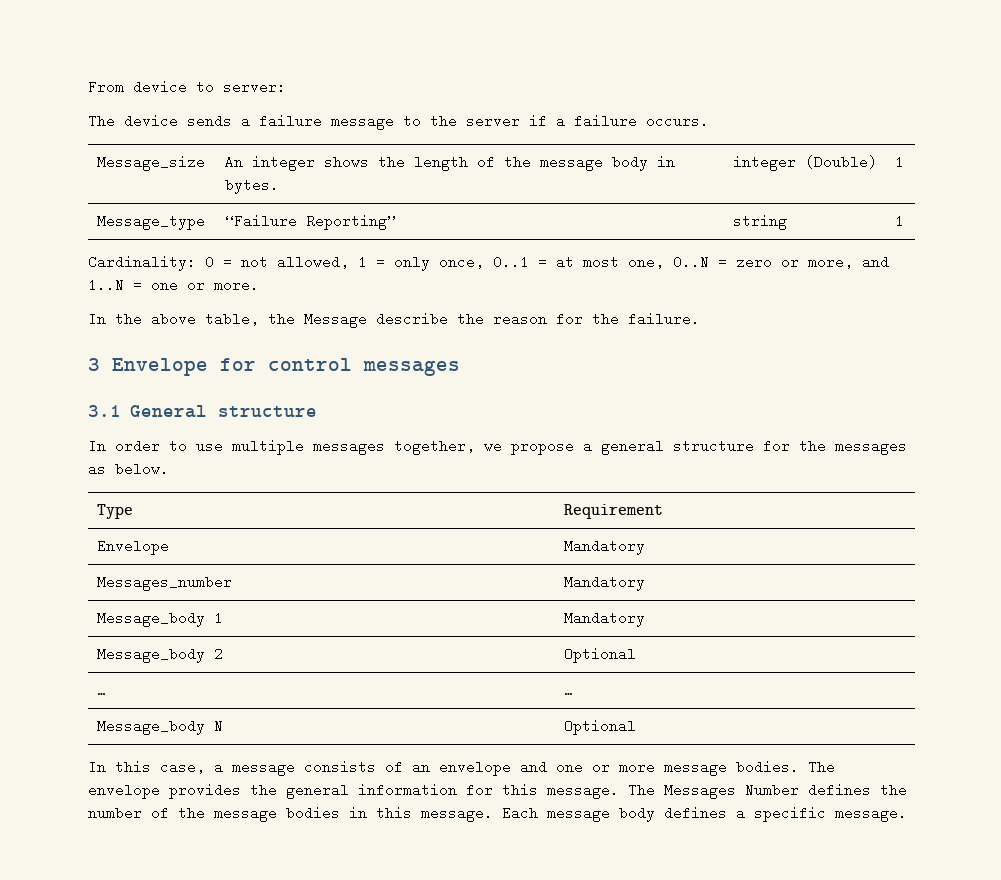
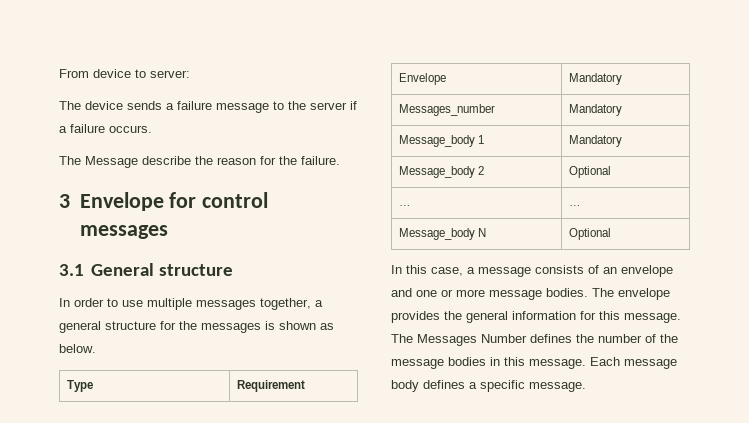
[96,155,205,171] [224,155,675,171] [224,178,279,194] [732,155,877,171] [894,155,904,169] [96,214,205,230] [224,214,396,230] [732,215,787,230] [894,214,904,228] [88,255,889,271] [88,278,259,292] [88,312,295,326] // Message_size | An integer shows the length of the message body in bytes. | integer (Double) | 1 // Message_type | “Failure Reporting” | string | 1 // Cardinality: 0 = not allowed, 1 = only once, 0..1 = at most one, 0..N = zero or more, and 1..N = one or more. // In the above table, the -> [59,156,81,165] // The
[484,439,574,455] we propose -> (311, 304) none
(907, 447) none -> [265,321,316,330] is shown

